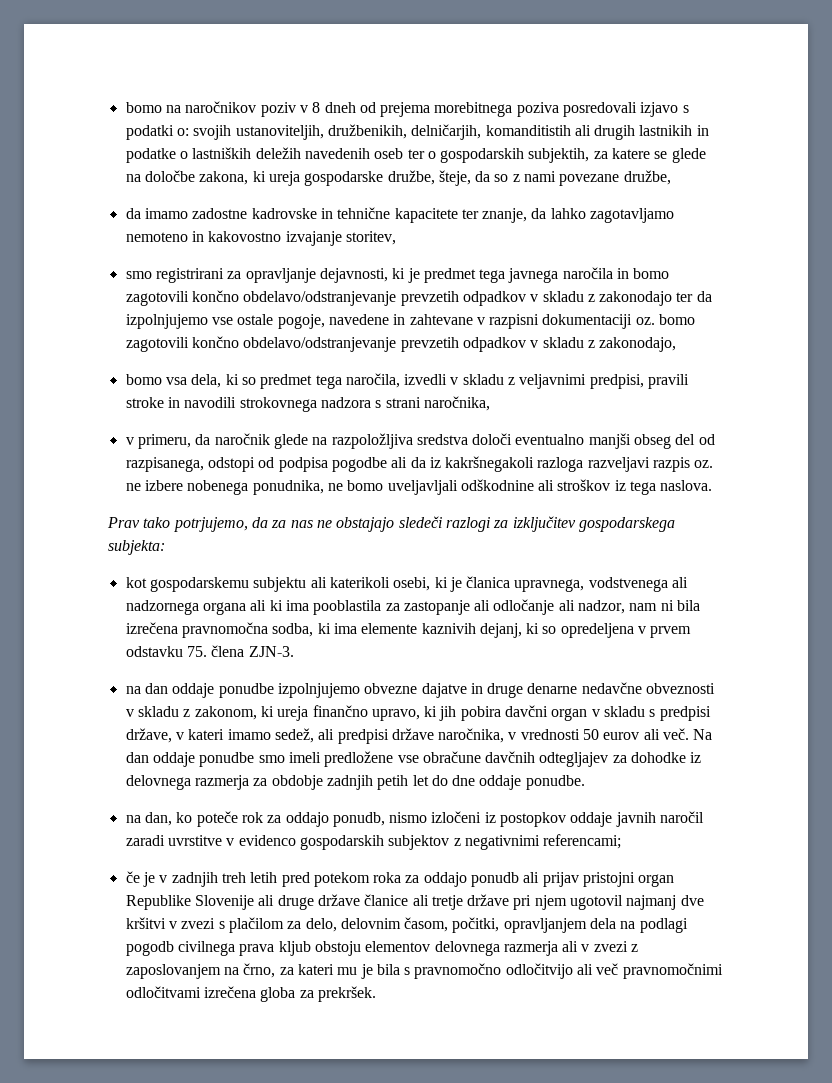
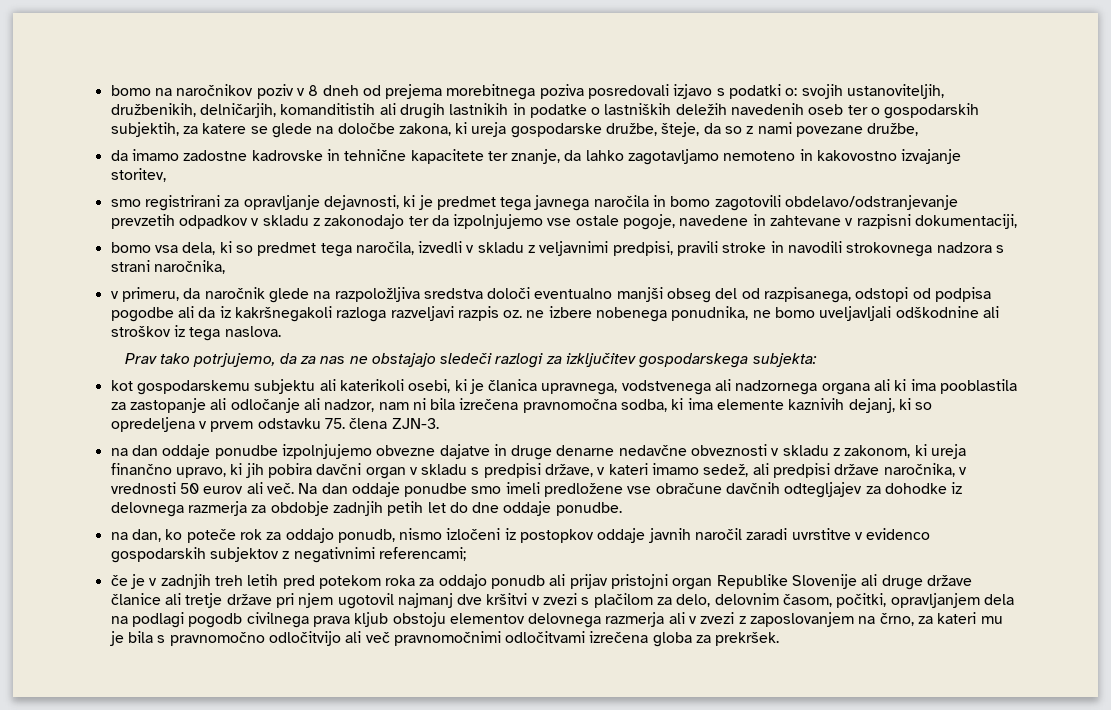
[191,290,239,302] končno -> (781, 203) none
[542,314,696,329] [125,336,677,352] dokumentaciji oz. bomo zagotovili končno obdelavo/odstranjevanje prevzetih odpadkov v skladu z zakonodajo, -> [915,214,1018,229] dokumentaciji,

